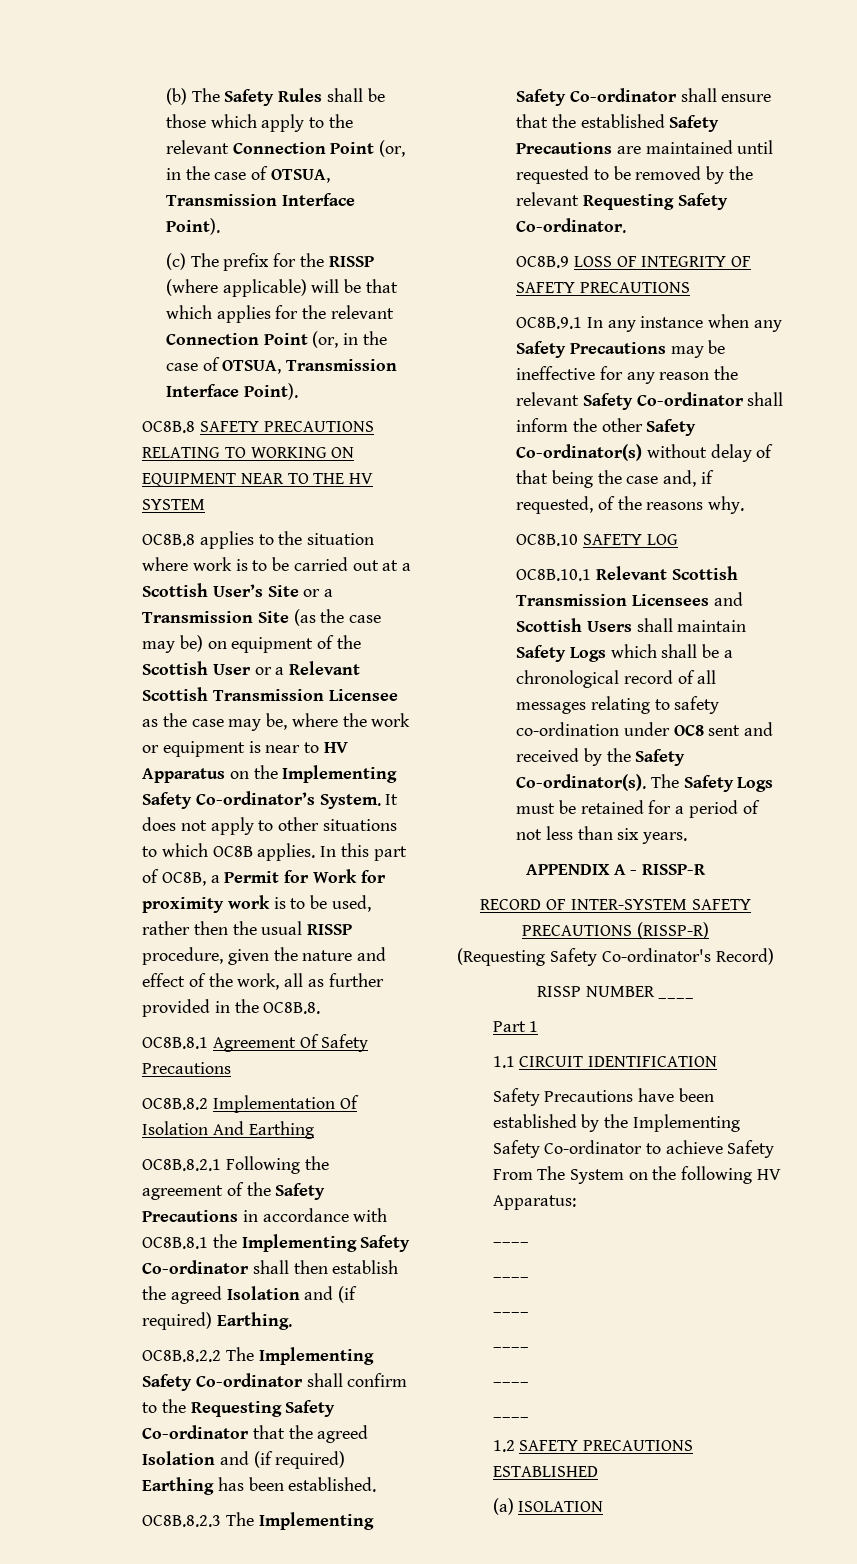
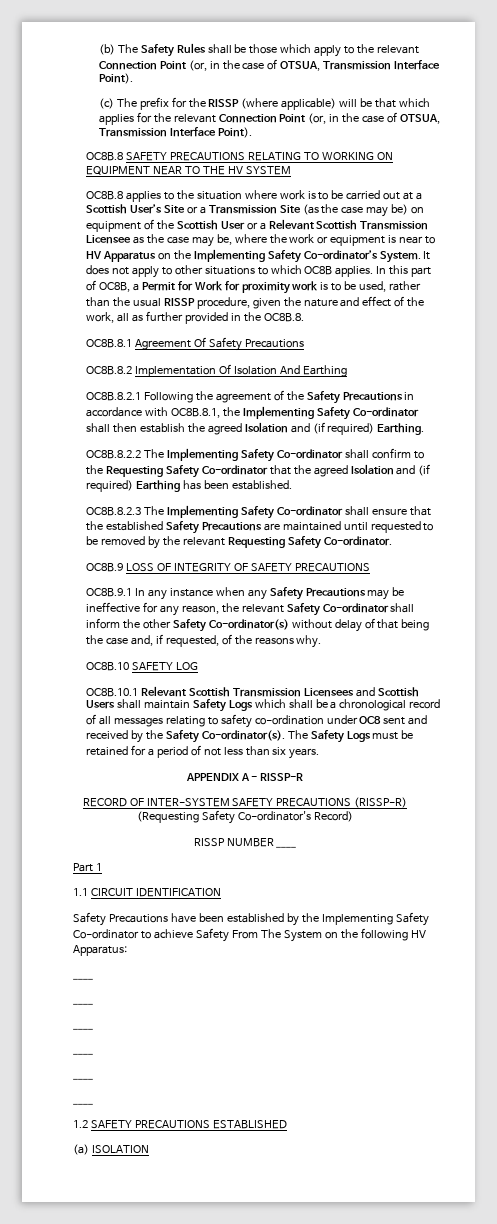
[193,921,228,935] then -> [85,297,110,307] than
[142,1237,209,1249] OC8B.8.1 -> [170,408,220,418] OC8B.8.1,
[659,372,710,380] reason -> [181,605,219,614] reason,

